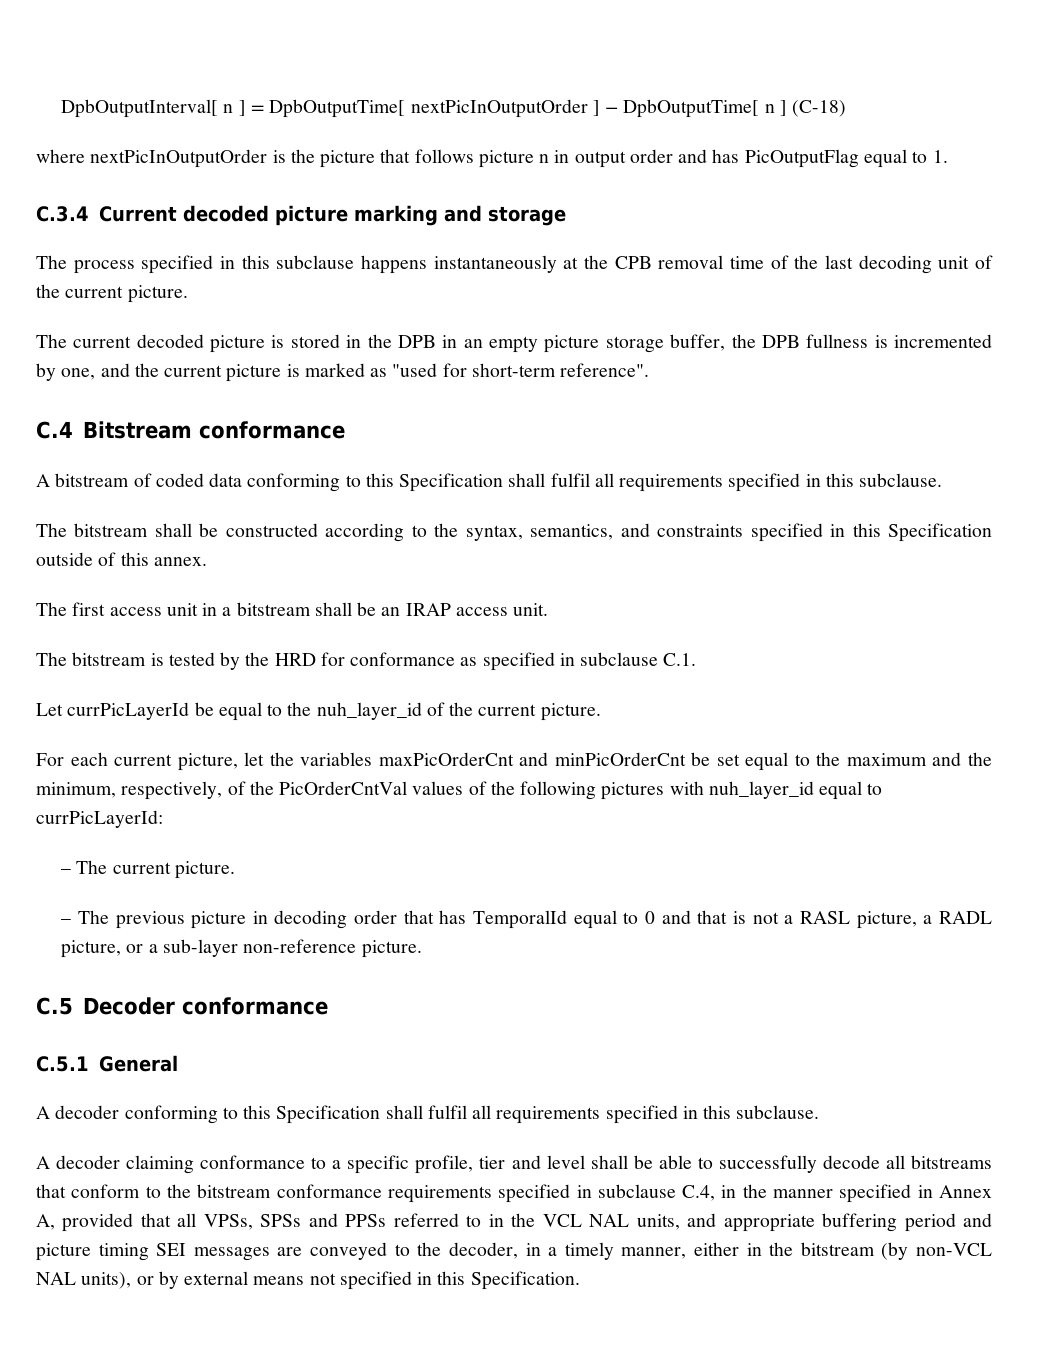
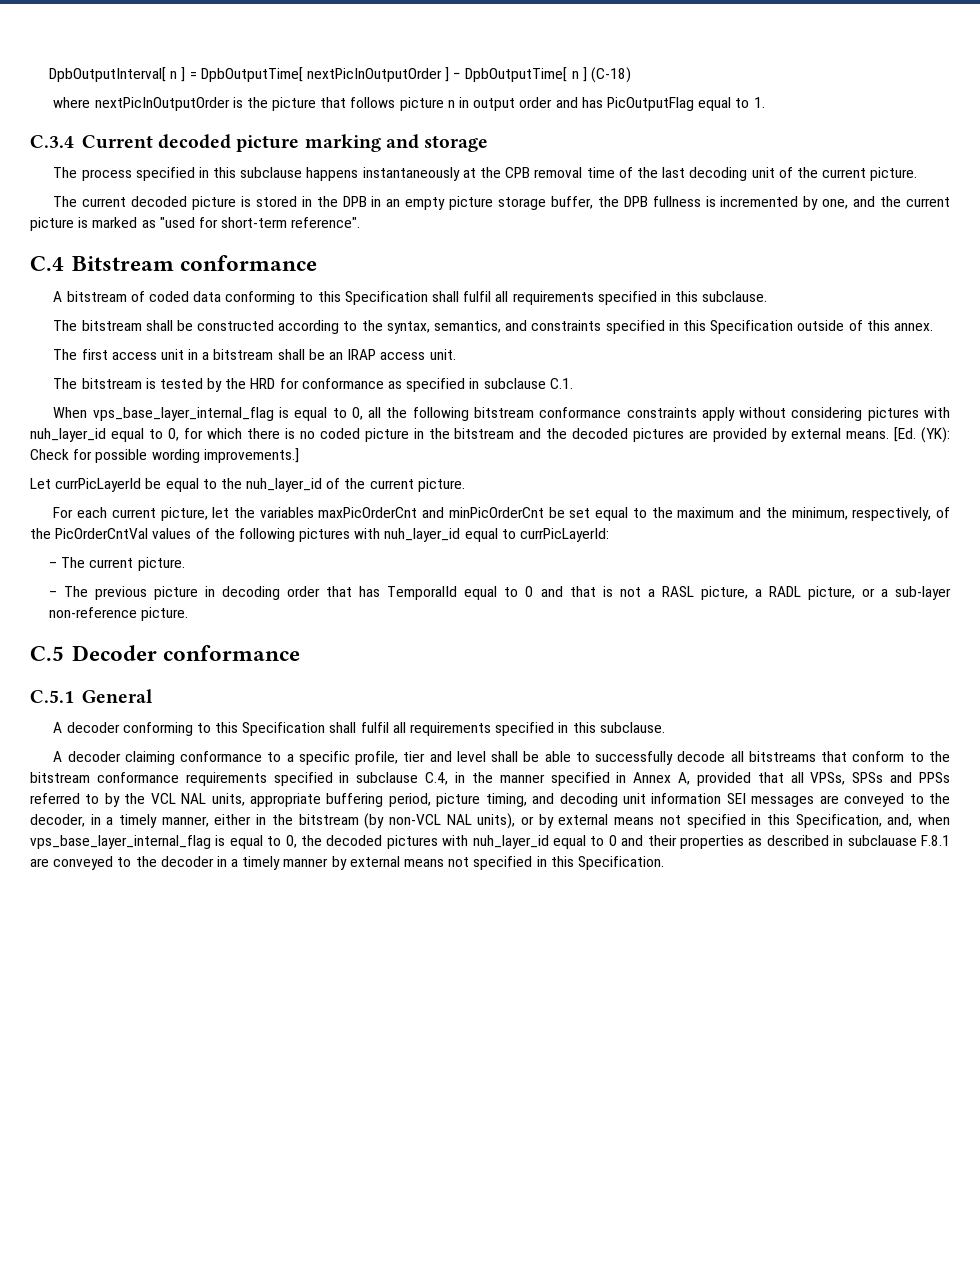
(697, 659) none -> [53,407,951,421] [30,427,951,443] [30,448,299,463] // When vps_base_layer_internal_flag is equal to 0, all the following bitstream conformance constraints apply without considering pictures with nuh_layer_id equal to 0, for which there is no coded picture in the bitstream and the decoded pictures are provided by external means. [Ed. (YK): Check for possible wording improvements.]
[488,1214,504,1227] in -> [104,793,120,807] by
[687,1213,717,1227] and -> (245, 799) none
[904,1213,993,1232] [36,1243,149,1261] period and picture timing -> [388,793,722,807] period, picture timing, and decoding unit information
(466, 1278) none -> [795,814,950,828] [30,835,950,849] [30,856,574,870] Specification, and, when vps_base_layer_internal_flag is equal to 0, the decoded pictures with nuh_layer_id equal to 0 and their properties as described in subclauase F.8.1 are conveyed to the decoder in a timely manner by external means not specified in this

